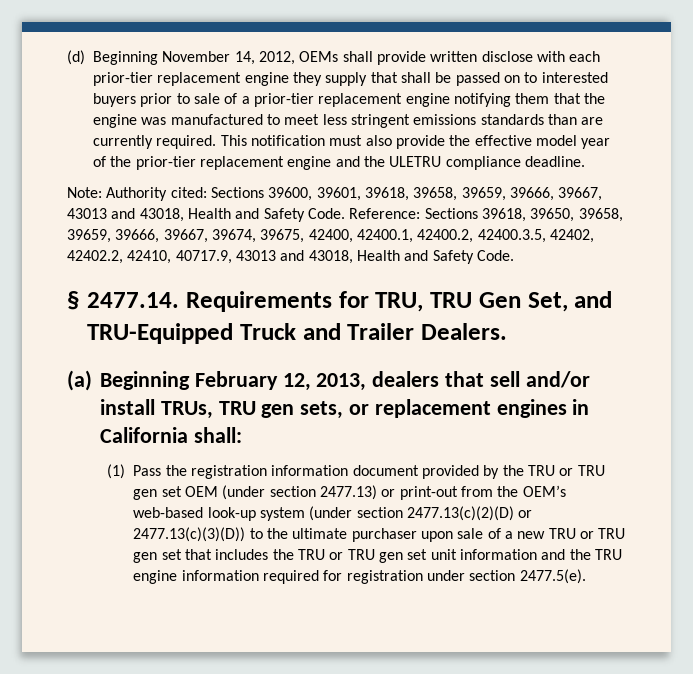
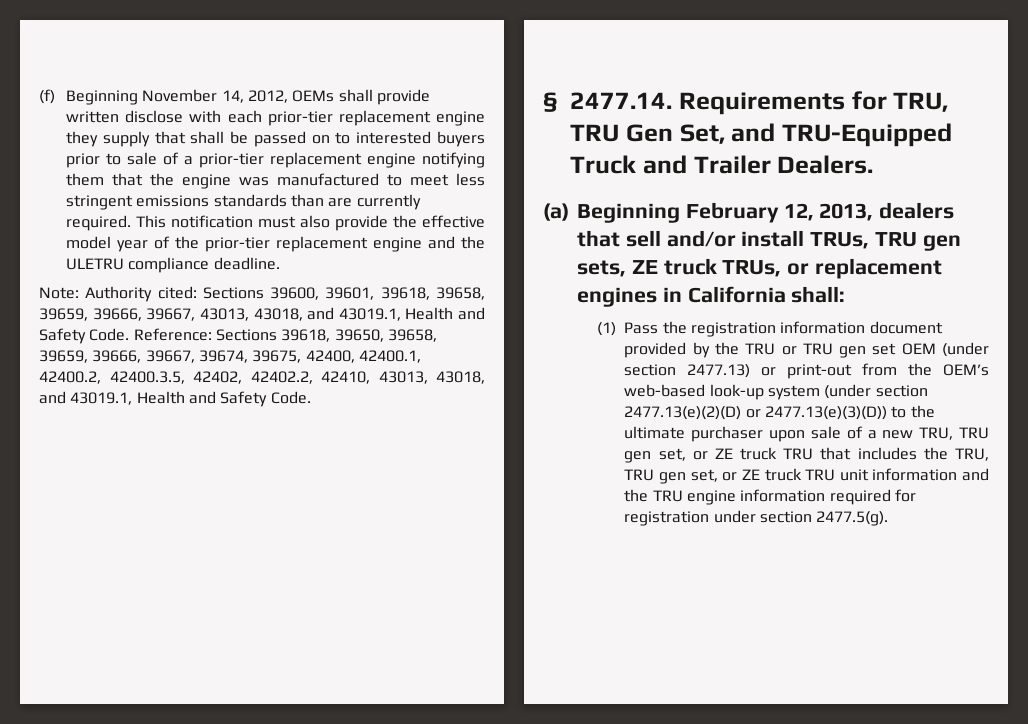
[67,50,85,65] (d) -> [39,89,55,104] (f)
[67,208,184,222] 43013 and 43018, -> [199,307,401,321] 43013, 43018, and 43019.1,
[175,250,353,264] 40717.9, 43013 and 43018, -> [378,371,485,384] [39,391,133,405] 43013, 43018, and 43019.1,
(344, 410) none -> [631,258,782,277] ZE truck TRUs,
[406,506,533,521] [133,527,246,542] 2477.13(c)(2)(D) or 2477.13(c)(3)(D)) -> [624,406,888,420] 2477.13(e)(2)(D) or 2477.13(e)(3)(D))
[548,528,626,539] [133,549,428,563] TRU or TRU gen set that includes the TRU or TRU gen set -> [919,427,989,440] [624,447,989,463] [624,468,836,484] TRU, TRU gen set, or ZE truck TRU that includes the TRU, TRU gen set, or ZE truck TRU
[519,569,586,584] 2477.5(e). -> [816,511,889,526] 2477.5(g).

